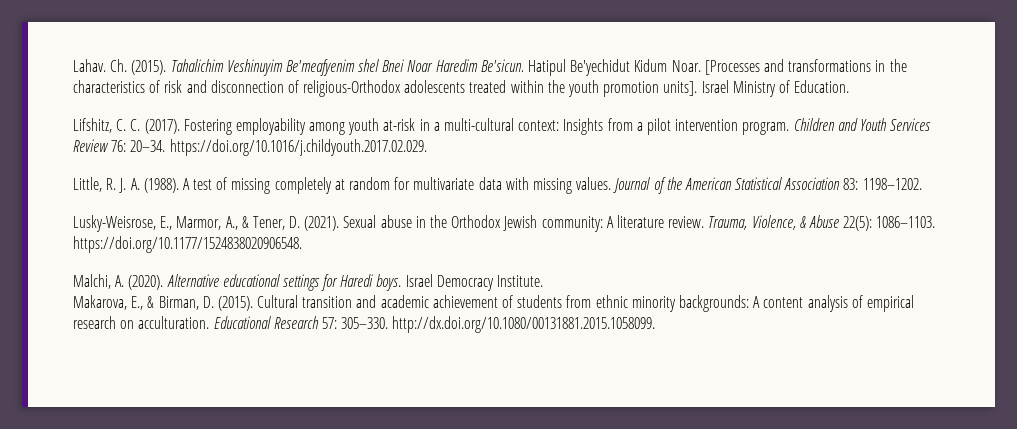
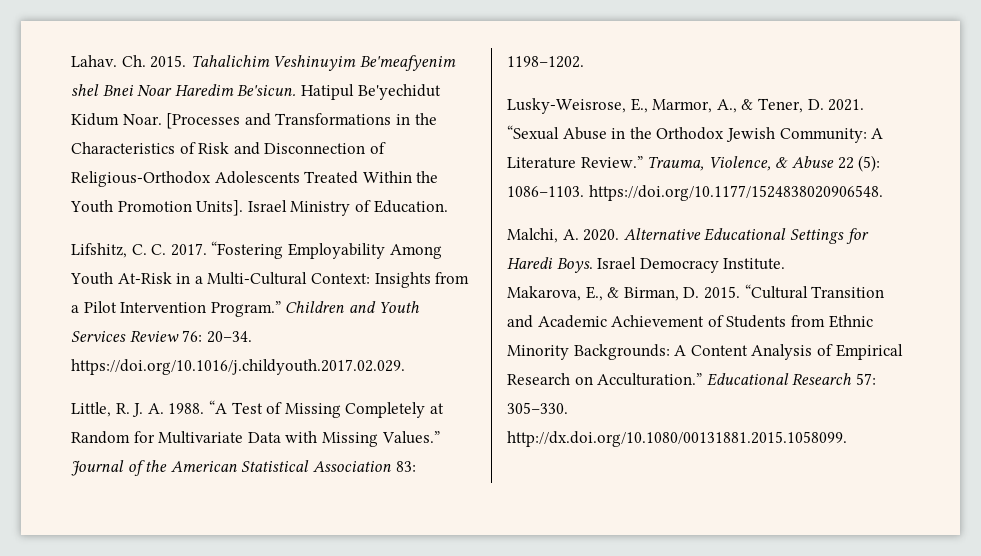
[131,60,167,75] (2015). -> [150,55,187,68] 2015.
[788,59,907,72] [73,80,698,97] transformations in the characteristics of risk and disconnection of religious-Orthodox adolescents treated within the youth promotion units]. -> [275,113,437,125] [71,142,386,155] [71,171,439,187] [70,200,244,216] Transformations in the Characteristics of Risk and Disconnection of Religious-Orthodox Adolescents Treated Within the Youth Promotion Units].
[144,118,790,135] (2017). Fostering employability among youth at-risk in a multi-cultural context: Insights from a pilot intervention program. -> [170,241,442,259] [70,272,470,288] [71,301,281,317] 2017. “Fostering Employability Among Youth At-Risk in a Multi-Cultural Context: Insights from a Pilot Intervention Program.”
[143,177,612,194] (1988). A test of missing completely at random for multivariate data with missing values. -> [168,400,444,418] [71,431,440,447] 1988. “A Test of Missing Completely at Random for Multivariate Data with Missing Values.”
[304,215,412,231] (2021). Sexual abuse -> [828,99,865,111] [507,125,607,140] 2021. “Sexual Abuse
[541,215,705,232] community: A literature review. -> [779,128,884,143] [507,156,643,169] Community: A Literature Review.”
[843,216,873,231] 22(5): -> [837,155,881,172] 22 (5):
[128,274,320,291] (2020). Alternative educational settings -> [583,228,844,244] 2020. Alternative Educational Settings
[376,274,402,291] boys. -> [556,258,593,273] Boys.
[217,295,914,312] [73,316,210,329] (2015). Cultural transition and academic achievement of students from ethnic minority backgrounds: A content analysis of empirical research on acculturation. -> [703,284,885,299] [507,315,873,328] [507,344,903,360] [507,373,703,386] 2015. “Cultural Transition and Academic Achievement of Students from Ethnic Minority Backgrounds: A Content Analysis of Empirical Research on Acculturation.”

